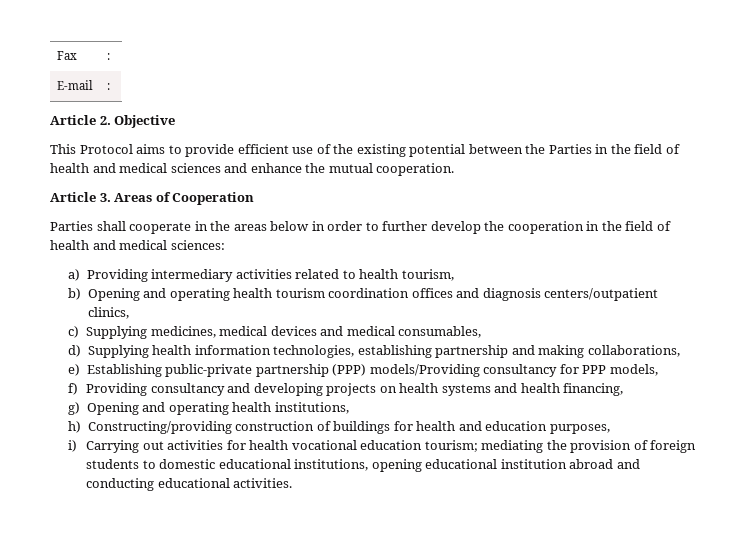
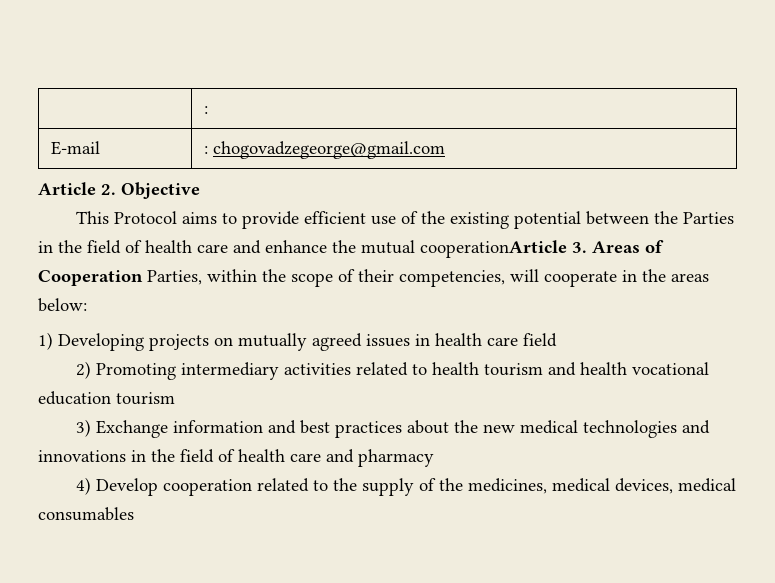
[56,51,77,60] Fax -> (204, 110) none
(110, 86) none -> [213,141,446,159] chogovadzegeorge@gmail.com
[92,163,221,173] and medical sciences -> [197,244,228,253] care
[376,163,455,176] [50,192,96,202] cooperation. // Article -> [420,240,567,258] cooperationArticle
[50,221,671,234] [50,240,225,250] [68,269,454,282] [68,288,659,301] [87,307,129,319] [68,326,482,339] [68,345,680,358] [68,364,658,377] [68,383,624,396] [68,402,349,415] [68,421,610,434] [68,440,697,453] [86,459,640,472] [86,478,293,491] // Parties shall cooperate in the areas below in order to further develop the cooperation in the field of health and medical sciences: // a) Providing intermediary activities related to health tourism, // b) Opening and operating health tourism coordination offices and diagnosis centers/outpatient clinics, // c) Supplying medicines, medical devices and medical consumables, // d) Supplying health information technologies, establishing partnership and making collaborations, // e) Establishing public-private partnership (PPP) models/Providing consultancy for PPP models, // f) Providing consultancy and developing projects on health systems and health financing, // g) Opening and operating health institutions, // h) Constructing/providing construction of buildings for health and education purposes, // i) Carrying out activities for health vocational education tourism; mediating the provision of foreign students to domestic educational institutions, opening educational institution abroad and conducting educational activities. -> [147,269,709,287] [38,298,87,312] [38,332,557,351] [75,361,709,380] [38,391,175,405] [75,419,710,438] [38,449,434,467] [75,477,736,496] [38,507,134,521] Parties, within the scope of their competencies, will cooperate in the areas below: // 1) Developing projects on mutually agreed issues in health care field // 2) Promoting intermediary activities related to health tourism and health vocational education tourism // 3) Exchange information and best practices about the new medical technologies and innovations in the field of health care and pharmacy // 4) Develop cooperation related to the supply of the medicines, medical devices, medical consumables

